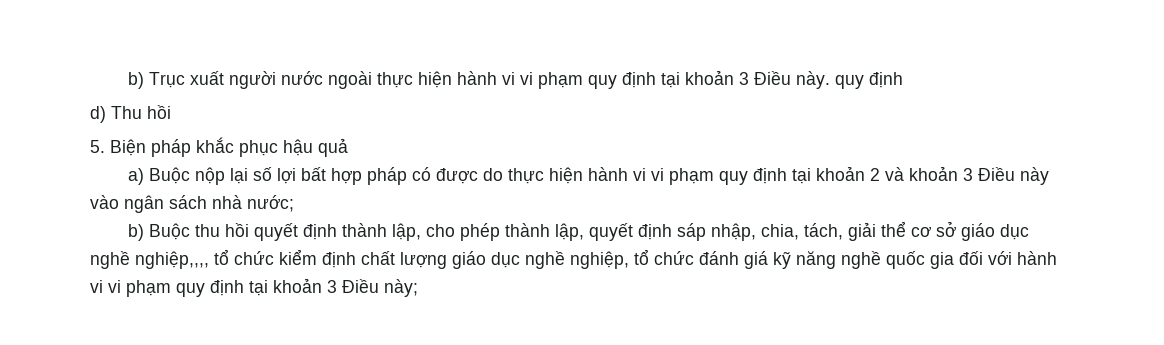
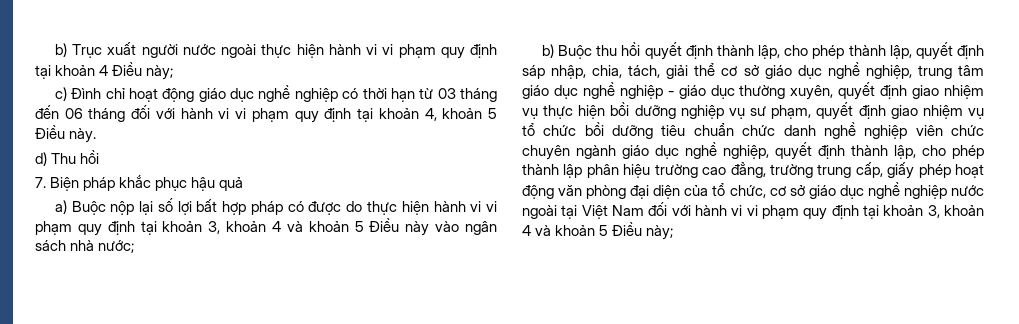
[739,72,750,85] 3 -> [99,62,174,80] [54,85,498,102] [35,105,498,123] 4 Điều này; // c) Đình chỉ hoạt động giáo dục nghề nghiệp có thời hạn từ 03 tháng đến 06 tháng đối với hành vi vi phạm quy định tại khoản 4, khoản 5
[835,72,904,89] quy định -> (97, 135) none
[90,140,105,153] 5. -> [35,177,46,188] 7.
[870,166,974,181] 2 và khoản 3 -> [208,221,364,234] 3, khoản 4 và khoản 5
[135,249,954,269] nghiệp,,,, tổ chức kiểm định chất lượng giáo dục nghề nghiệp, tổ chức đánh giá kỹ năng nghề quốc gia -> [865,65,984,79] [522,82,984,100] [522,102,984,120] [522,122,985,139] [522,142,984,160] [522,162,984,179] [522,182,984,199] [522,205,644,219] nghiệp, trung tâm giáo dục nghề nghiệp - giáo dục thường xuyên, quyết định giao nhiệm vụ thực hiện bồi dưỡng nghiệp vụ sư phạm, quyết định giao nhiệm vụ tổ chức bồi dưỡng tiêu chuẩn chức danh nghề nghiệp viên chức chuyên ngành giáo dục nghề nghiệp, quyết định thành lập, cho phép thành lập phân hiệu trường cao đẳng, trường trung cấp, giấy phép hoạt động văn phòng đại diện của tổ chức, cơ sở giáo dục nghề nghiệp nước ngoài tại Việt Nam
[327,280,337,293] 3 -> [927,205,984,218] [522,225,609,236] 3, khoản 4 và khoản 5

